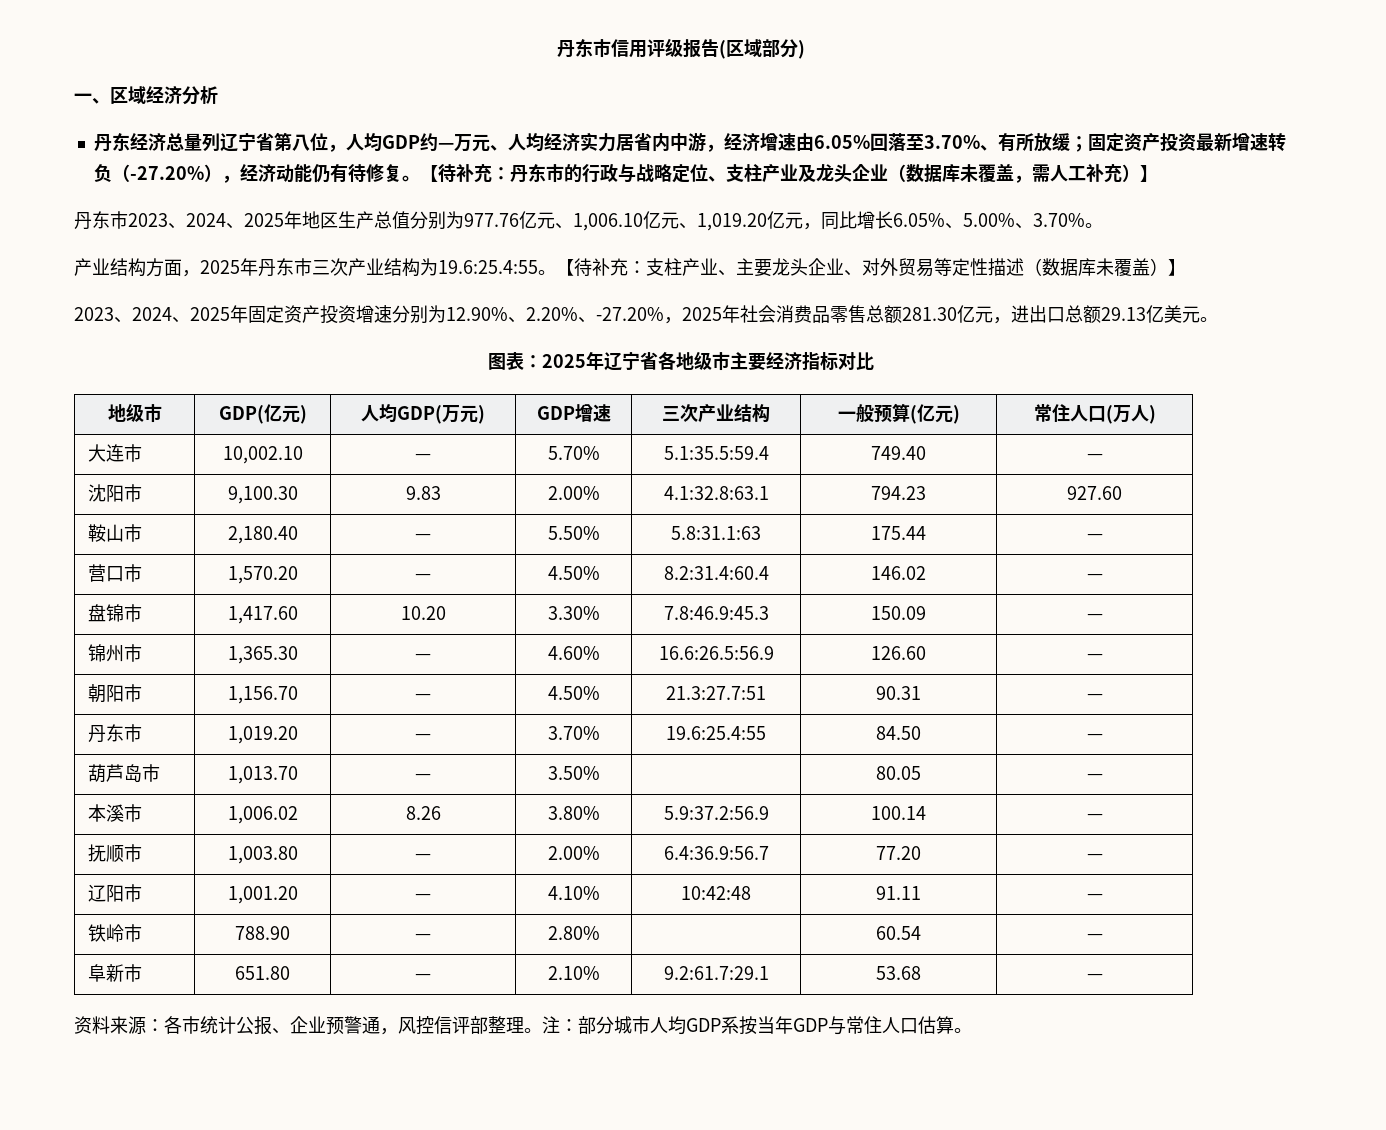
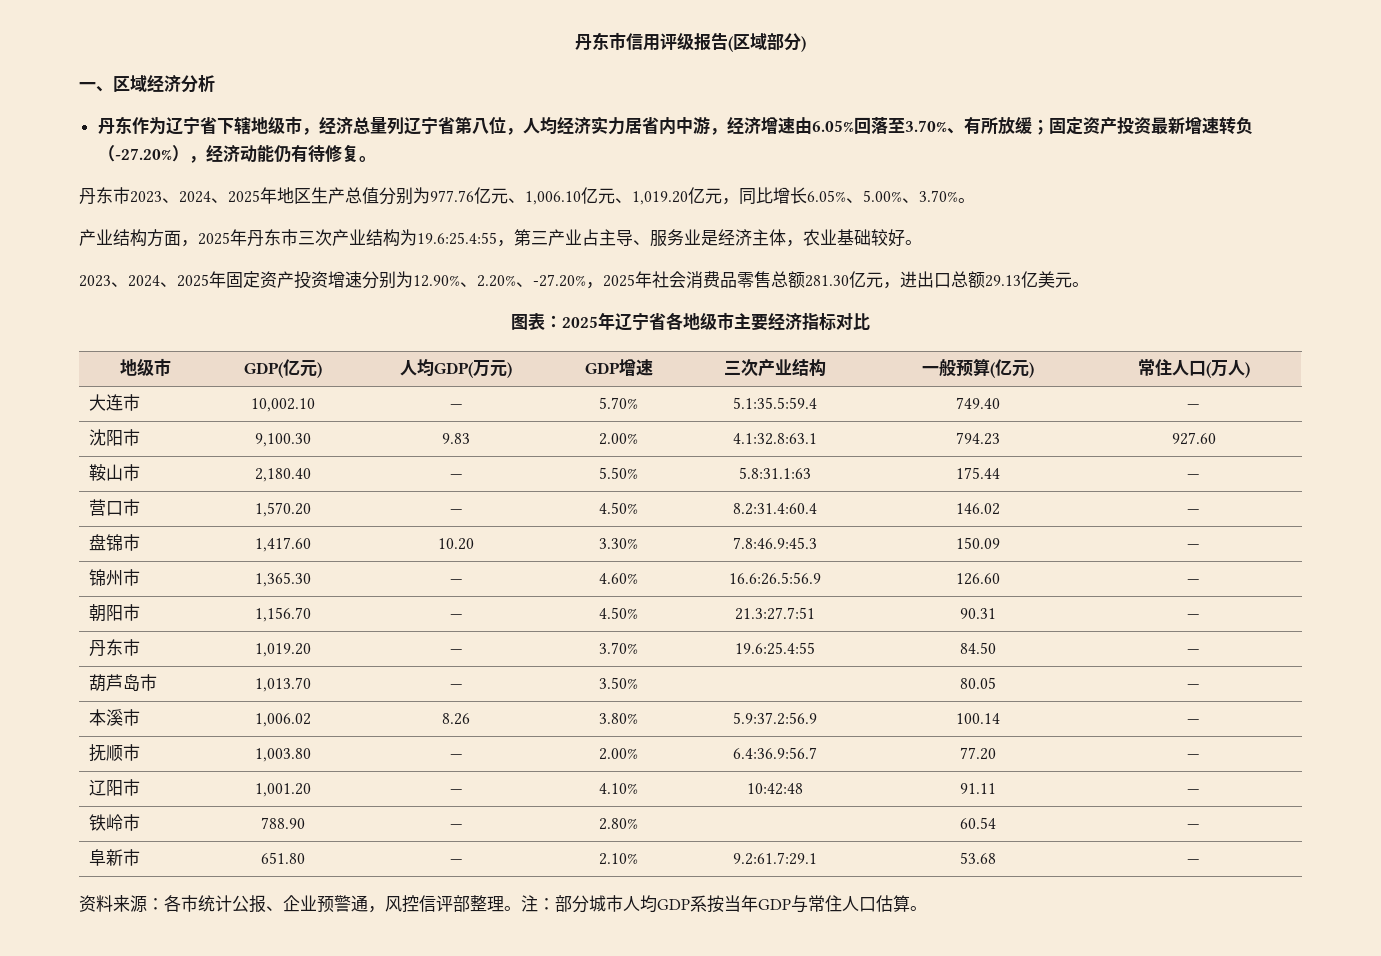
(130, 141) none -> [131,116,319,135] 作为辽宁省下辖地级市，
[381,133,544,152] GDP约—万元、人均 -> (557, 126) none
[419,163,1158,183] 【待补充：丹东市的行政与战略定位、支柱产业及龙头企业（数据库未覆盖，需人工补充）】 -> (376, 159) none
[538,258,1186,277] 。【待补充：支柱产业、主要龙头企业、对外贸易等定性描述（数据库未覆盖）】 -> [497,229,922,247] ，第三产业占主导、服务业是经济主体，农业基础较好。

